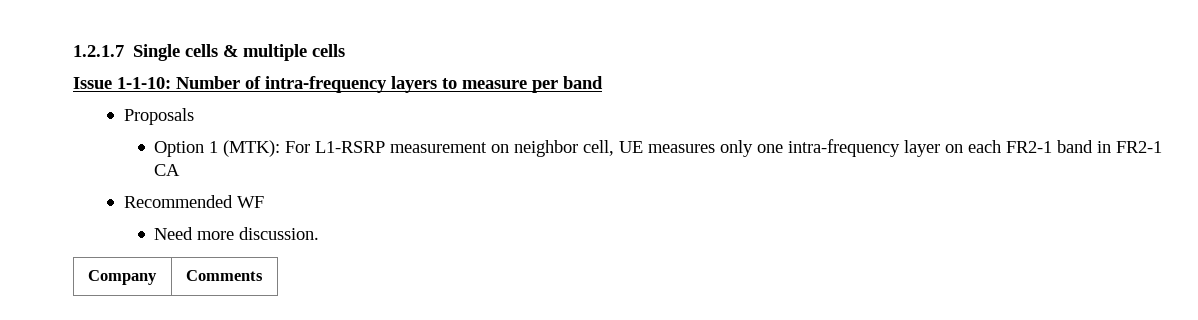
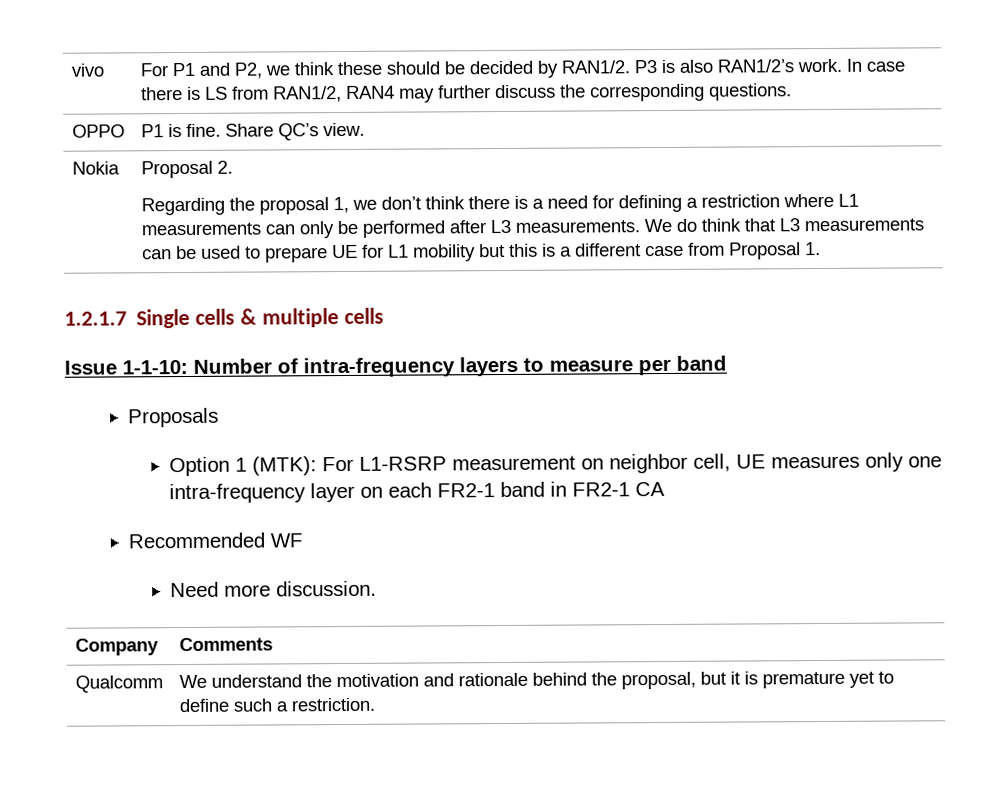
(73, 51) none -> [70,63,104,77] [139,58,905,79] [140,83,792,103] [71,124,125,138] [140,122,365,141] [71,161,120,175] [140,160,233,179] [140,193,859,216] [140,218,924,239] [141,242,821,263] vivo | For P1 and P2, we think these should be decided by RAN1/2. P3 is also RAN1/2’s work. In case there is LS from RAN1/2, RAN4 may further discuss the corresponding questions. // OPPO | P1 is fine. Share QC’s view. // Nokia | Proposal 2. // Regarding the proposal 1, we don’t think there is a need for defining a restriction where L1 measurements can only be performed after L3 measurements. We do think that L3 measurements can be used to prepare UE for L1 mobility but this is a different case from Proposal 1. //
(263, 275) none -> [74,675,163,693] [178,671,894,690] [178,697,375,713] // Qualcomm | We understand the motivation and rationale behind the proposal, but it is premature yet to define such a restriction.

